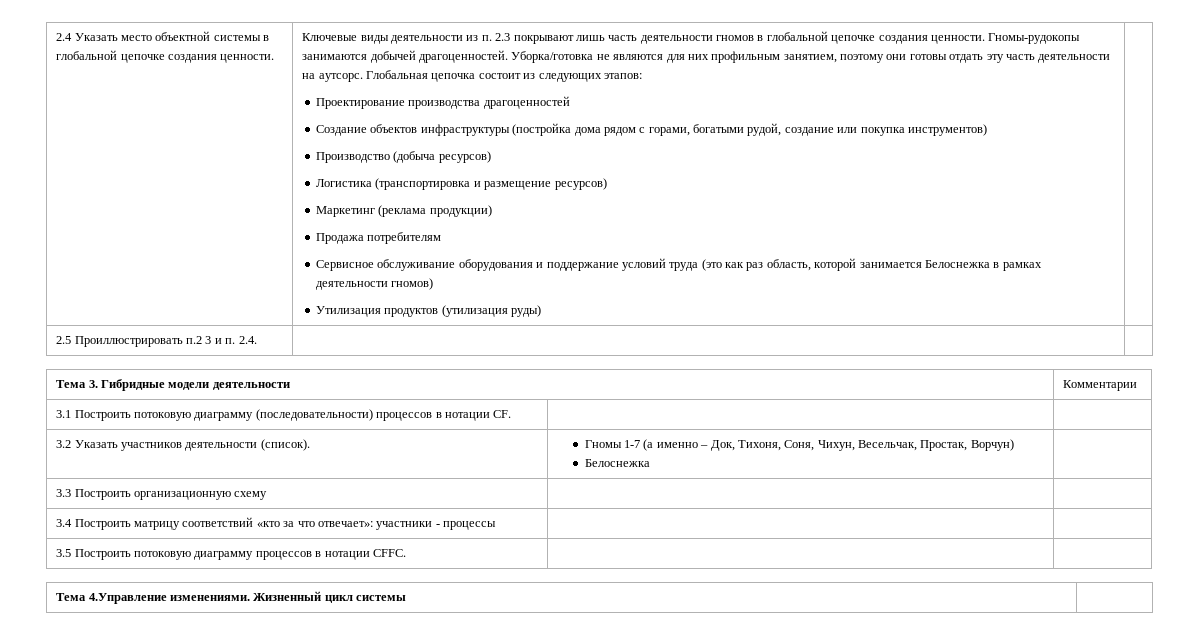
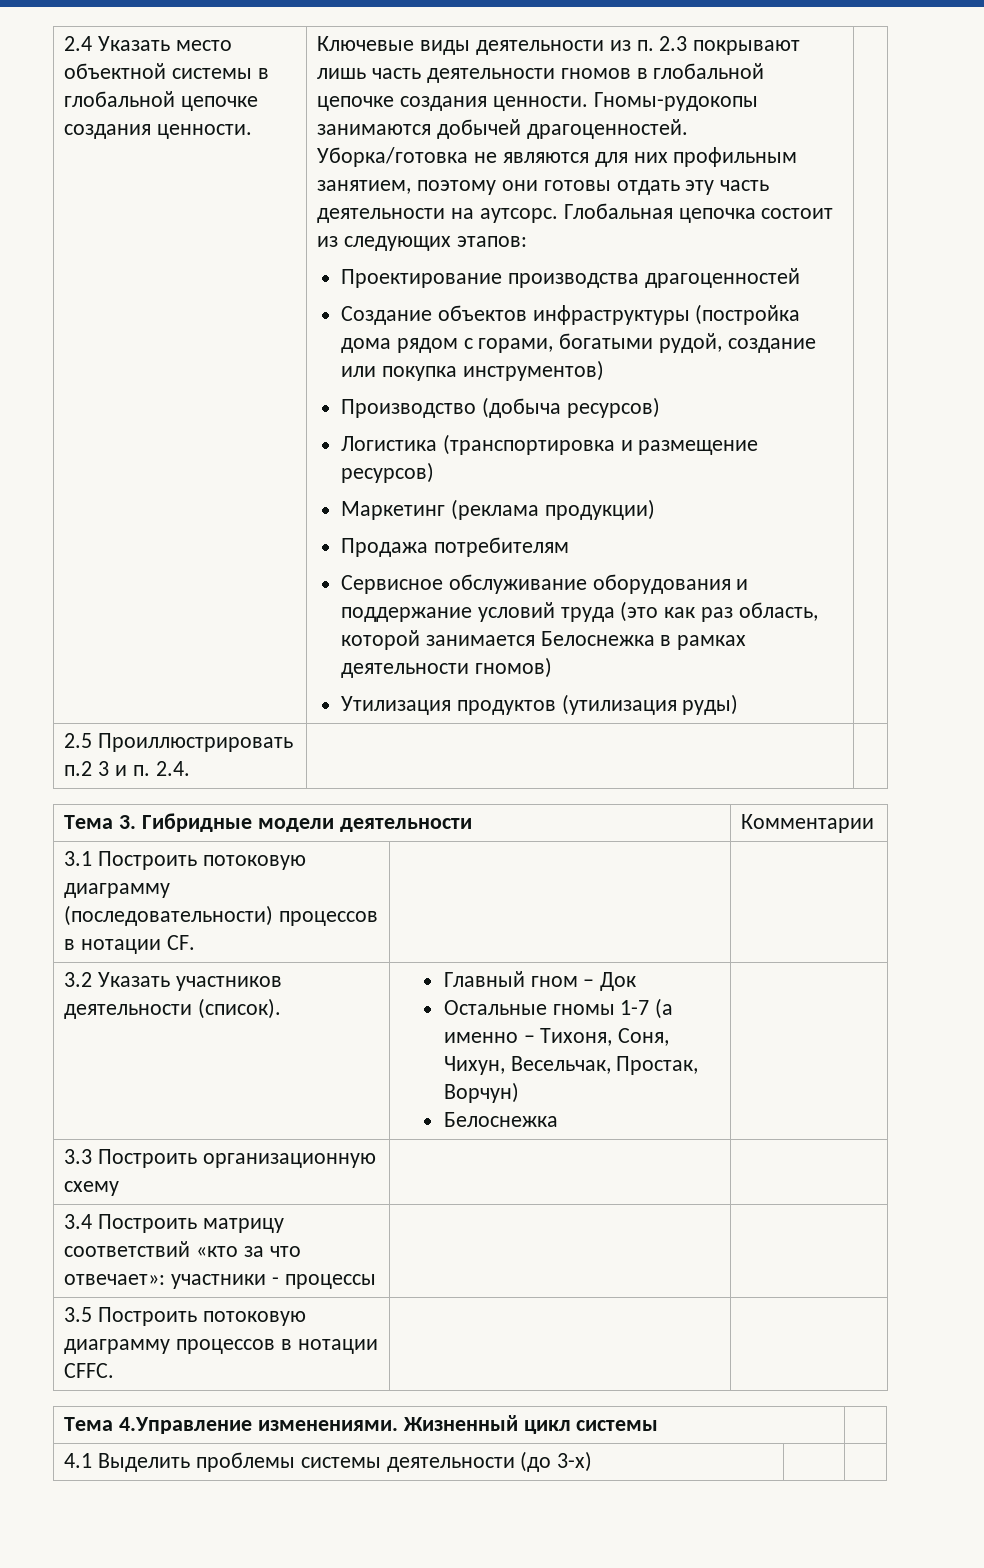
[584,440,622,448] Гномы -> [443,971,637,991] [443,1000,615,1015] Главный гном – Док // Остальные гномы
[710,440,735,451] Док, -> (535, 1039) none
(407, 598) none -> [64,1451,593,1472] // 4.1 Выделить проблемы системы деятельности (до 3-х) | |

